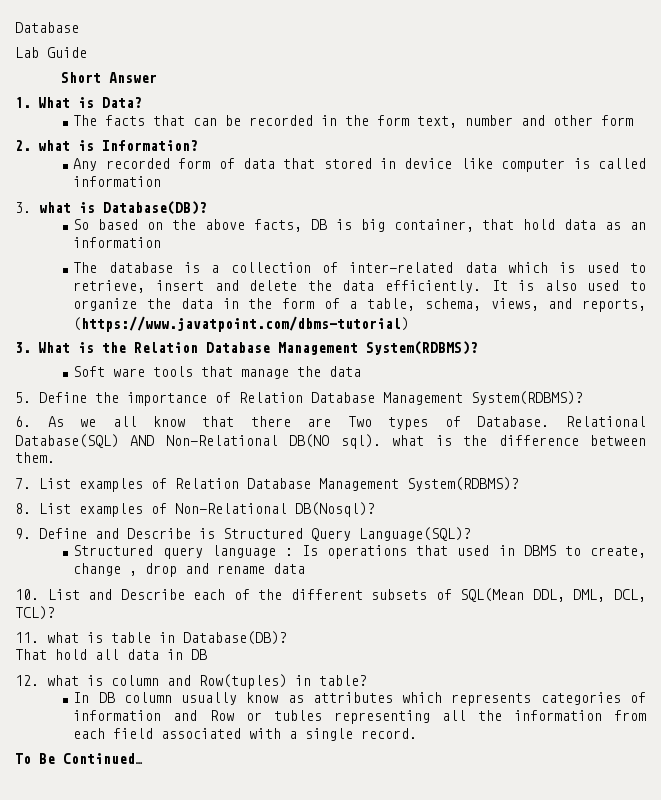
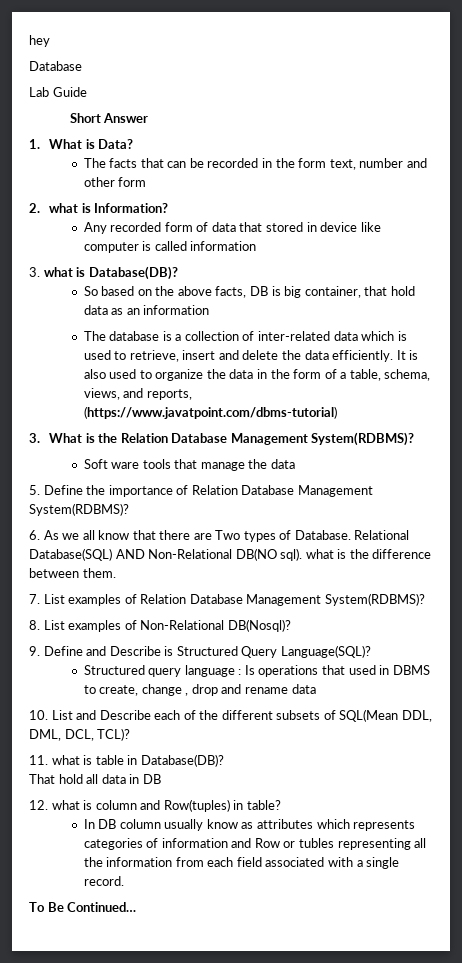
(15, 27) none -> [29,35,50,47] hey //

